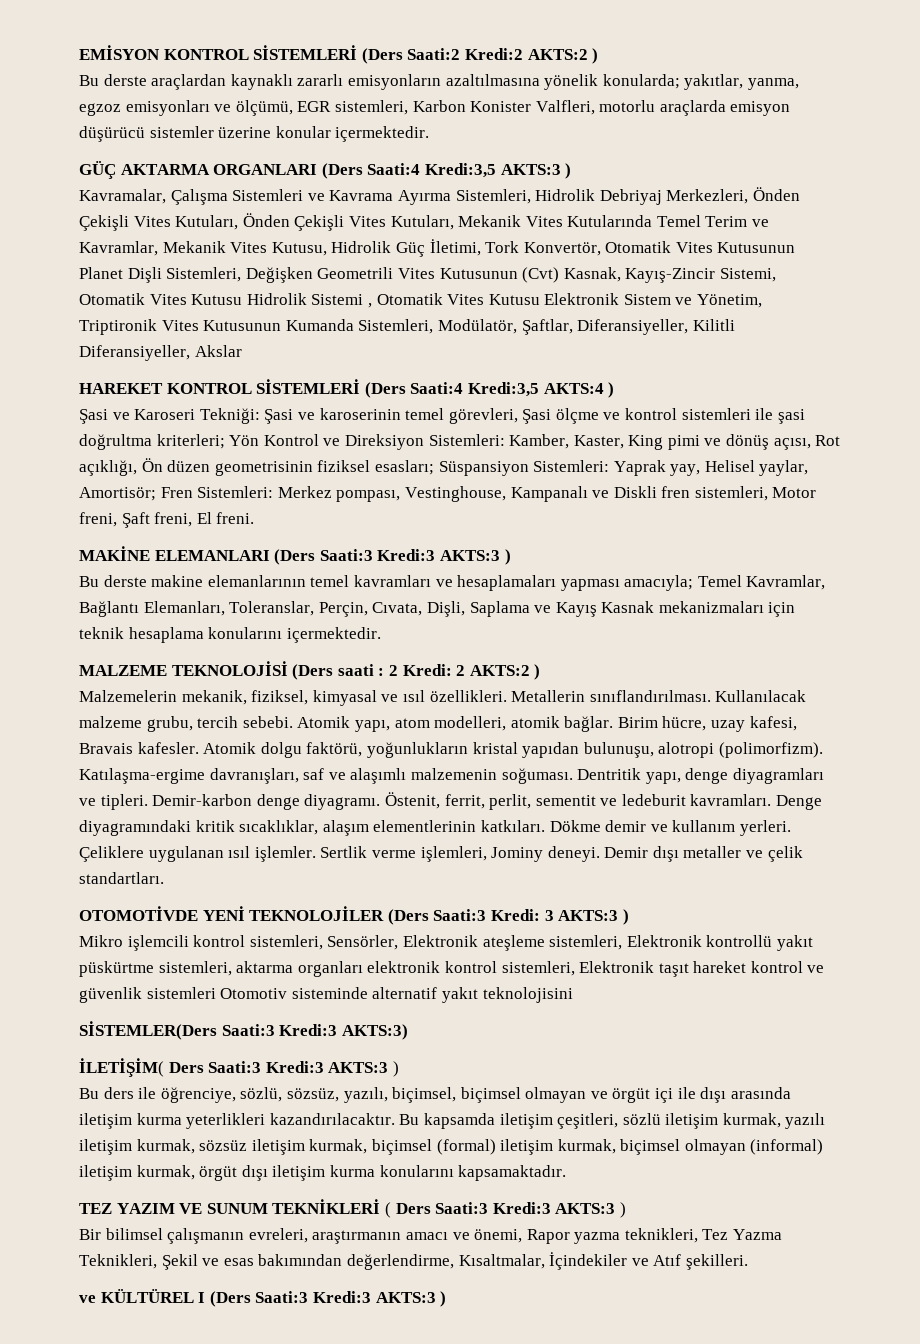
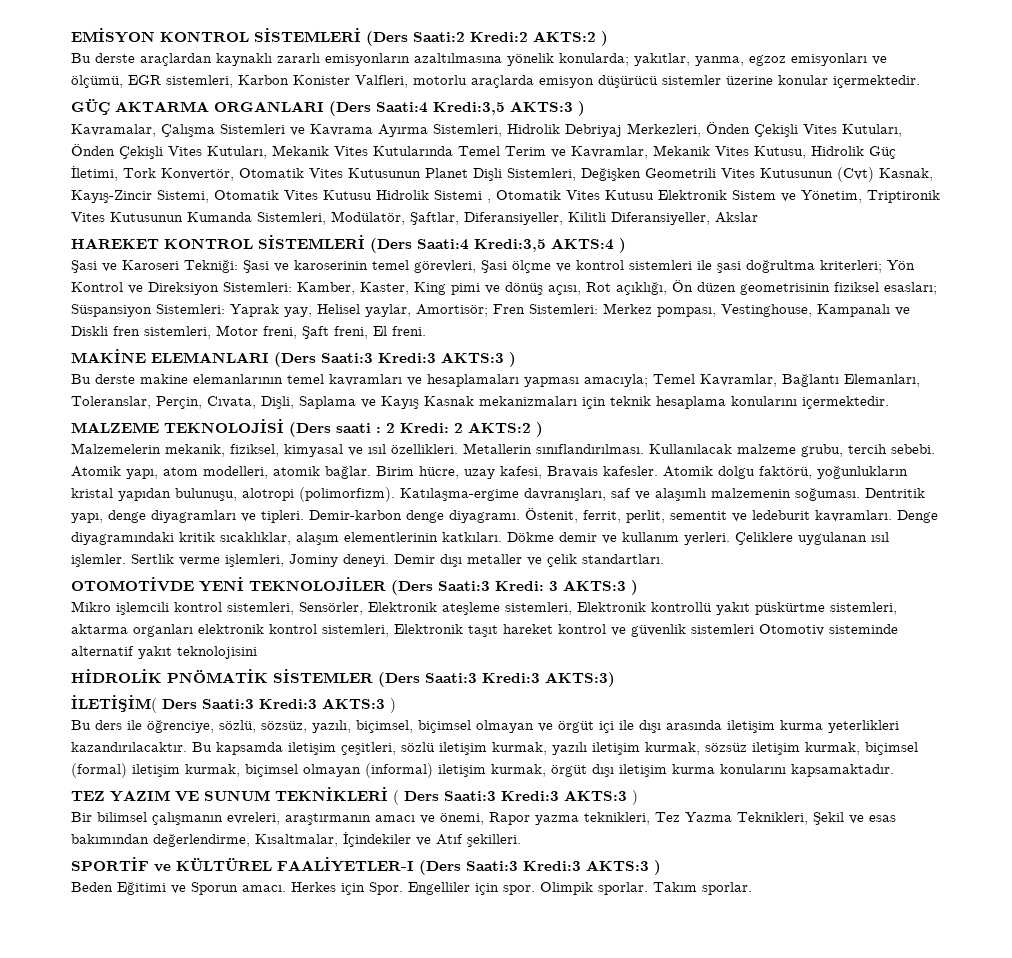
[79,1021,217,1040] SİSTEMLER(Ders -> [71,669,420,687] HİDROLİK PNÖMATİK SİSTEMLER (Ders
(748, 1262) none -> [71,857,149,871] SPORTİF
[198,1291,447,1307] I (Ders Saati:3 Kredi:3 AKTS:3 ) -> [277,857,661,875] [71,882,752,895] FAALİYETLER-I (Ders Saati:3 Kredi:3 AKTS:3 ) // Beden Eğitimi ve Sporun amacı. Herkes için Spor. Engelliler için spor. Olimpik sporlar. Takım sporlar.

